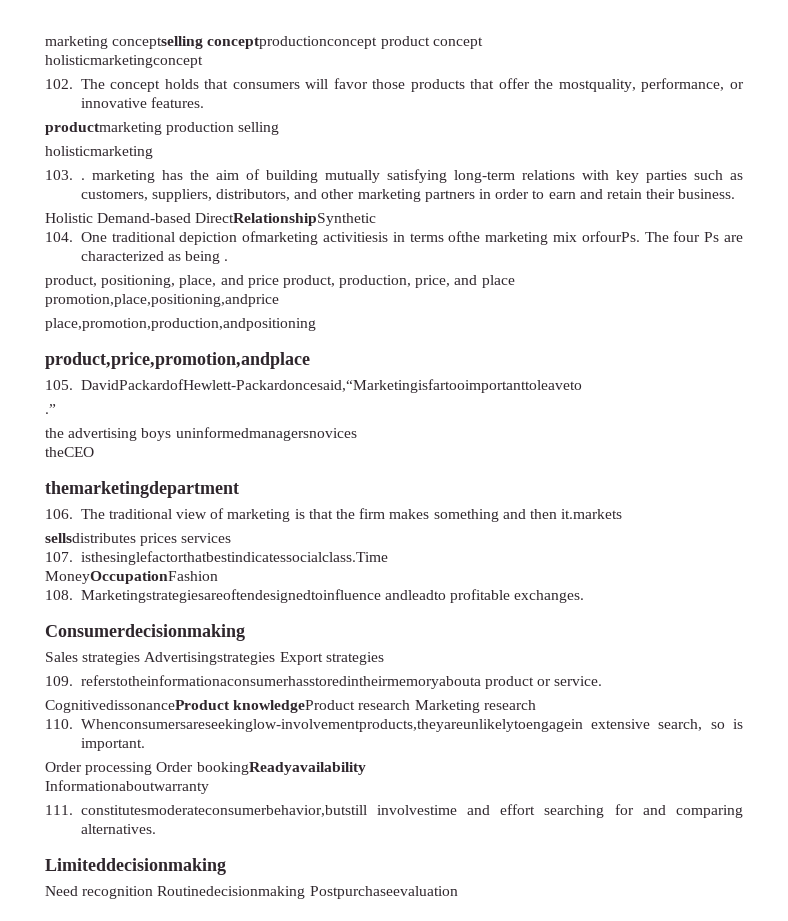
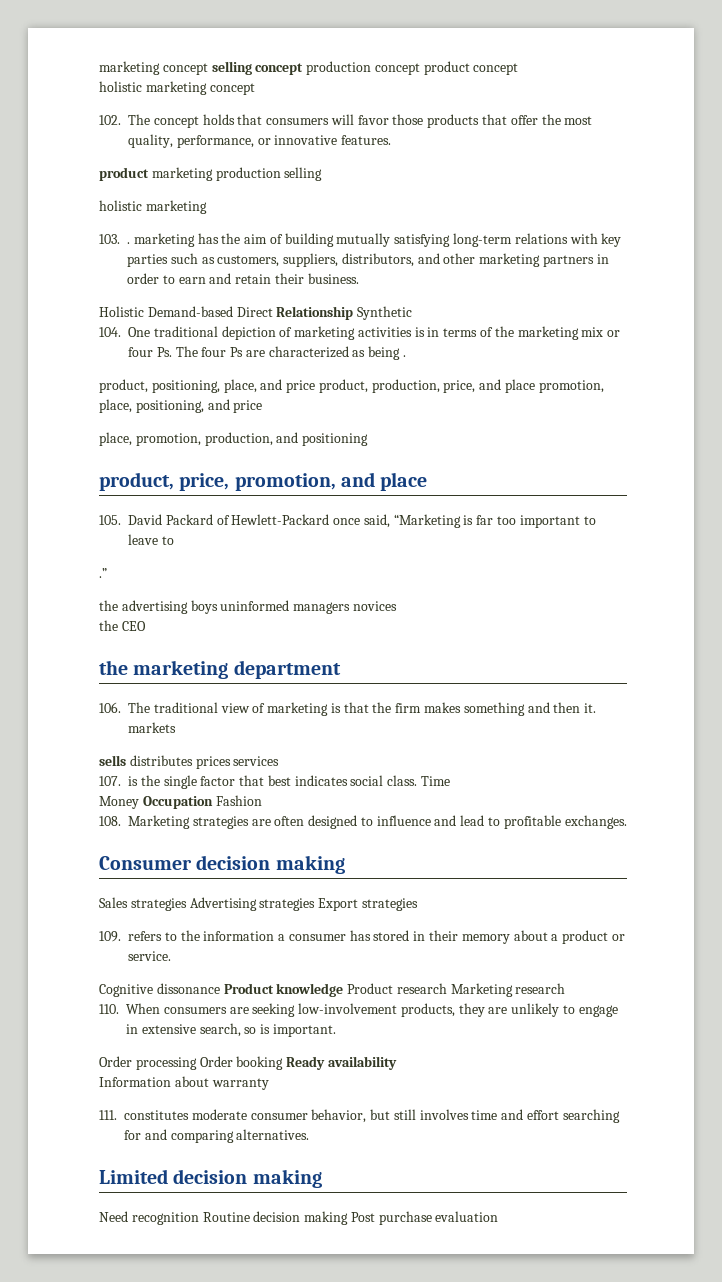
[45,36,378,49] marketing conceptselling conceptproductionconcept -> [99,61,420,75] marketing concept selling concept production concept
[45,55,203,68] holisticmarketingconcept -> [99,81,255,95] holistic marketing concept
[558,79,636,92] mostquality, -> [564,116,593,125] [128,134,173,148] most quality,
[45,122,162,135] productmarketing -> [99,167,213,181] product marketing
[45,146,153,159] holisticmarketing -> [99,200,207,214] holistic marketing
[195,213,377,226] DirectRelationshipSynthetic -> [236,306,413,320] Direct Relationship Synthetic
[242,231,640,245] ofmarketing activitiesis in terms ofthe marketing mix orfourPs. -> [279,326,621,340] [128,347,172,357] of marketing activities is in terms of the marketing mix or four Ps.
[45,294,279,307] [45,318,316,331] [45,352,310,369] [45,379,582,393] [45,404,56,414] [45,427,357,441] [45,447,94,457] [45,481,239,498] promotion,place,positioning,andprice // place,promotion,production,andpositioning // product,price,promotion,andplace // 105. DavidPackardofHewlett-Packardoncesaid,“Marketingisfartooimportanttoleaveto // .” // the advertising boys uninformedmanagersnovices // theCEO // themarketingdepartment -> [538,380,604,393] [99,399,263,413] [99,432,369,446] [99,472,428,491] [99,514,596,528] [128,534,174,545] [99,568,107,578] [99,600,397,614] [99,620,146,631] [99,660,341,679] promotion, place, positioning, and price // place, promotion, production, and positioning // product, price, promotion, and place // 105. David Packard of Hewlett-Packard once said, “Marketing is far too important to leave to // .” // the advertising boys uninformed managers novices // the CEO // the marketing department
[561,509,623,519] [45,533,136,543] it.markets // sellsdistributes -> [584,703,597,713] [128,722,176,733] [99,755,193,766] it. markets // sells distributes
[80,551,388,565] [45,571,218,584] [45,589,446,603] isthesinglefactorthatbestindicatessocialclass.Time // MoneyOccupationFashion // 108. Marketingstrategiesareoftendesignedtoinfluence andleadto -> [128,775,451,789] [99,795,262,809] [99,815,501,829] is the single factor that best indicates social class. Time // Money Occupation Fashion // 108. Marketing strategies are often designed to influence and lead to
[45,624,245,641] Consumerdecisionmaking -> [99,855,345,874] Consumer decision making
[144,652,276,665] Advertisingstrategies -> [189,897,316,911] Advertising strategies
[80,675,603,689] [45,700,536,713] [45,719,583,732] referstotheinformationaconsumerhasstoredintheirmemoryabouta product or service. // CognitivedissonanceProduct knowledgeProduct research Marketing research // 110. Whenconsumersareseekinglow-involvementproducts,theyareunlikelytoengagein -> [128,930,625,944] [128,951,171,961] [99,983,566,997] [99,1003,618,1017] [126,1024,138,1034] refers to the information a consumer has stored in their memory about a product or service. // Cognitive dissonance Product knowledge Product research Marketing research // 110. When consumers are seeking low-involvement products, they are unlikely to engage in
[196,762,366,775] [45,780,209,794] [45,805,457,817] bookingReadyavailability // Informationaboutwarranty // 111. constitutesmoderateconsumerbehavior,butstill involvestime -> [236,1056,397,1070] [99,1076,269,1090] [99,1109,498,1123] booking Ready availability // Information about warranty // 111. constitutes moderate consumer behavior, but still involves time
[45,858,226,875] Limiteddecisionmaking -> [99,1169,322,1188] Limited decision making
[157,886,458,899] Routinedecisionmaking Postpurchaseevaluation -> [202,1211,499,1225] Routine decision making Post purchase evaluation

